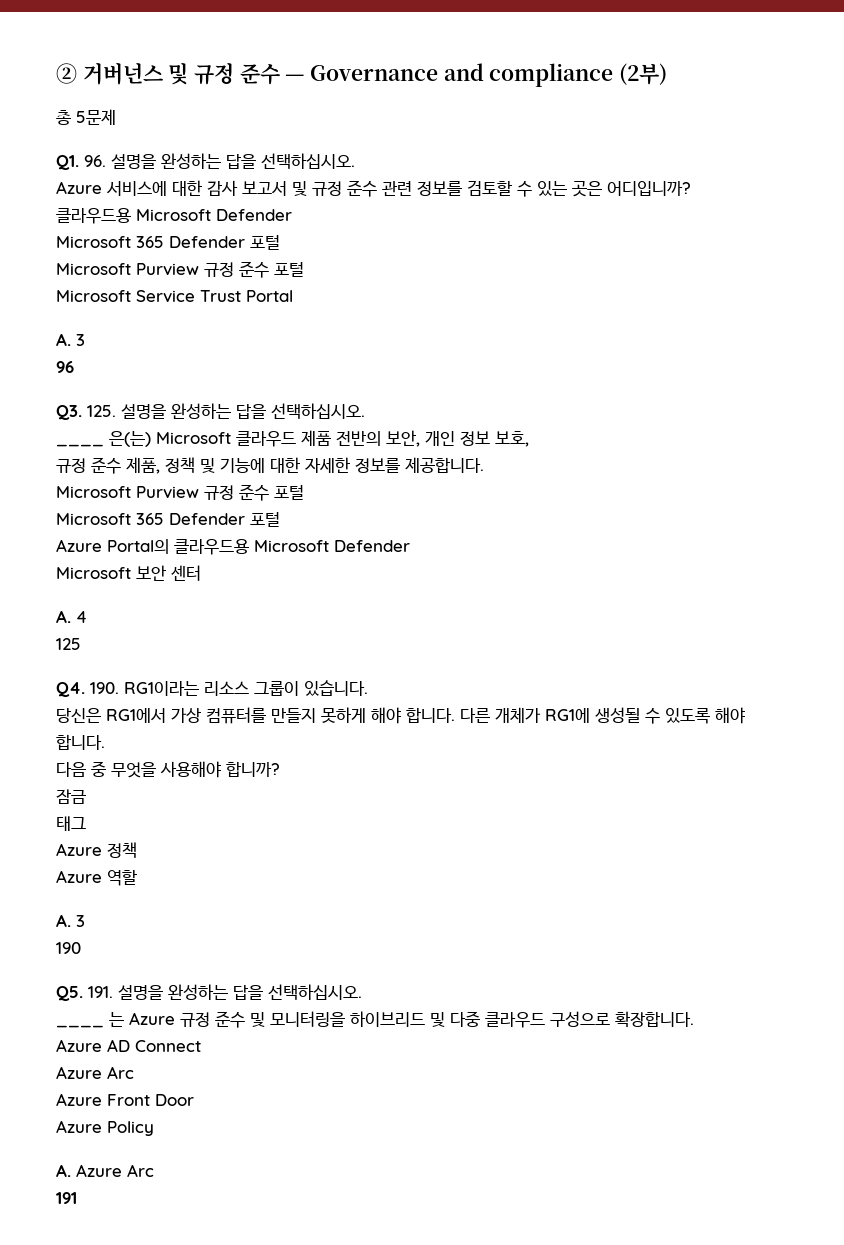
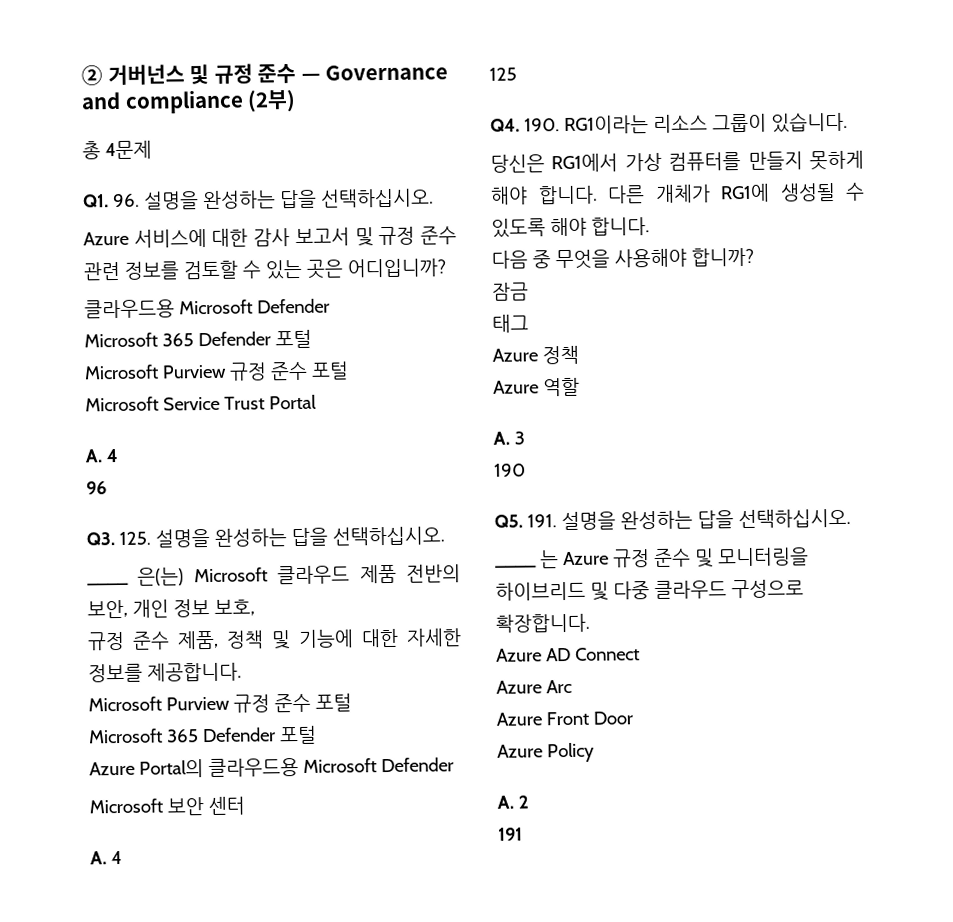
[76,109,116,125] 5문제 -> [104,140,152,160] 4문제
[76,334,85,346] 3 -> [105,449,118,463] 4
[76,1164,154,1177] Azure Arc -> [517,795,529,809] 2

